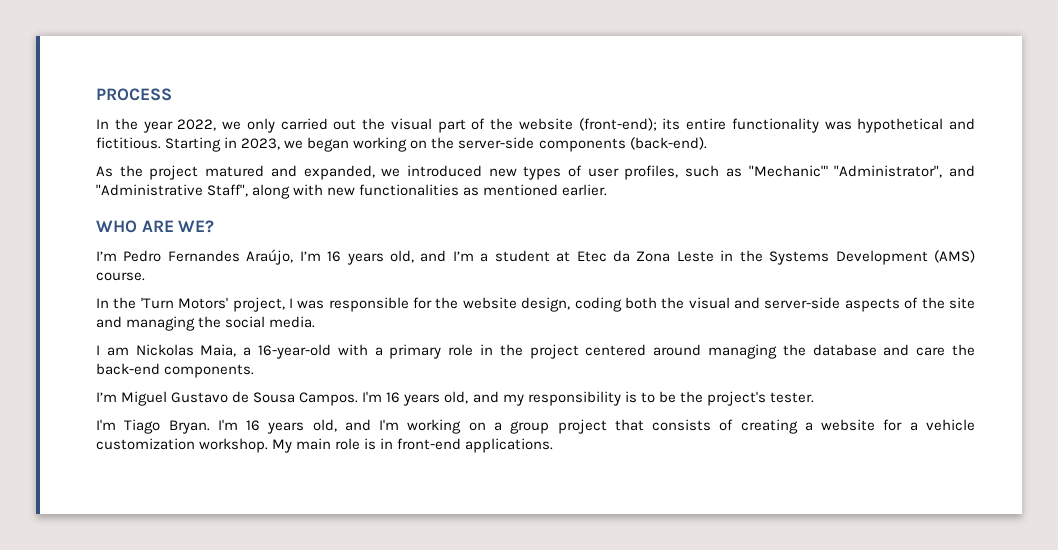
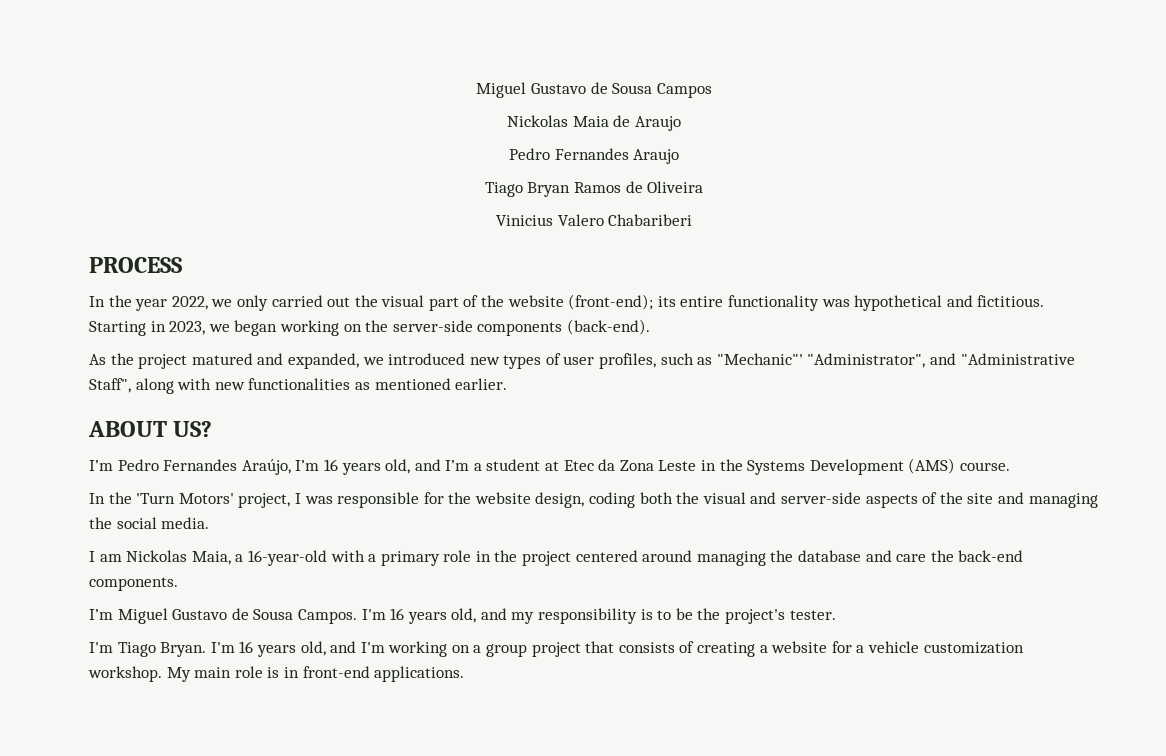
(96, 94) none -> [476,82,712,98] [507,115,681,131] [508,148,680,164] [484,181,704,197] [495,214,693,226] Miguel Gustavo de Sousa Campos // Nickolas Maia de Araujo // Pedro Fernandes Araujo // Tiago Bryan Ramos de Oliveira // Vinicius Valero Chabariberi //
[96,220,215,233] WHO ARE WE? -> [88,421,213,437] ABOUT US?

